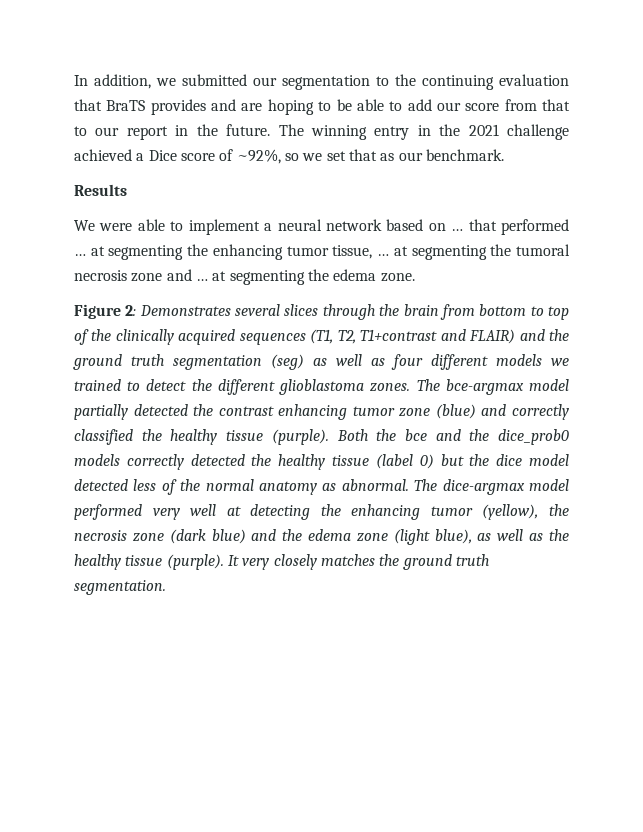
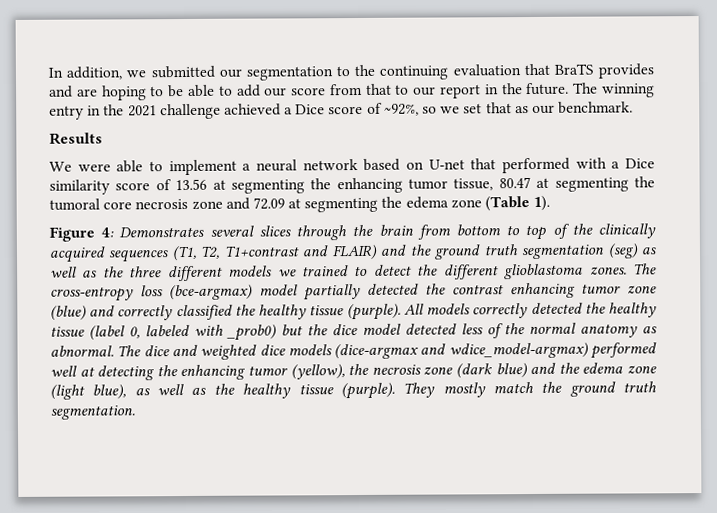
[451,229,464,231] … -> [428,159,465,170] U-net
[74,254,86,256] … -> [575,157,655,169] [49,178,208,195] with a Dice similarity score of 13.56
[377,254,390,256] … -> [498,177,531,189] 80.47
(571, 250) none -> [103,201,133,210] core
[195,279,208,281] … -> [252,197,285,210] 72.09
[380,273,415,282] zone. -> [450,195,551,212] zone (Table 1).
[125,305,137,316] 2: -> [101,227,115,238] 4:
[391,354,423,370] four -> [102,266,163,278] the three
[445,379,524,395] bce-argmax -> [50,284,253,302] cross-entropy loss (bce-argmax)
[336,429,569,445] Both the bce and the dice_prob0 -> [403,303,424,315] All
[419,454,434,469] 0) -> [128,324,278,341] 0, labeled with _prob0)
[442,479,569,495] [74,504,180,520] dice-argmax model performed very -> [143,342,657,360] dice and weighted dice models (dice-argmax and wdice_model-argmax) performed
[227,554,375,570] It very closely matches -> [403,381,534,398] They mostly match

